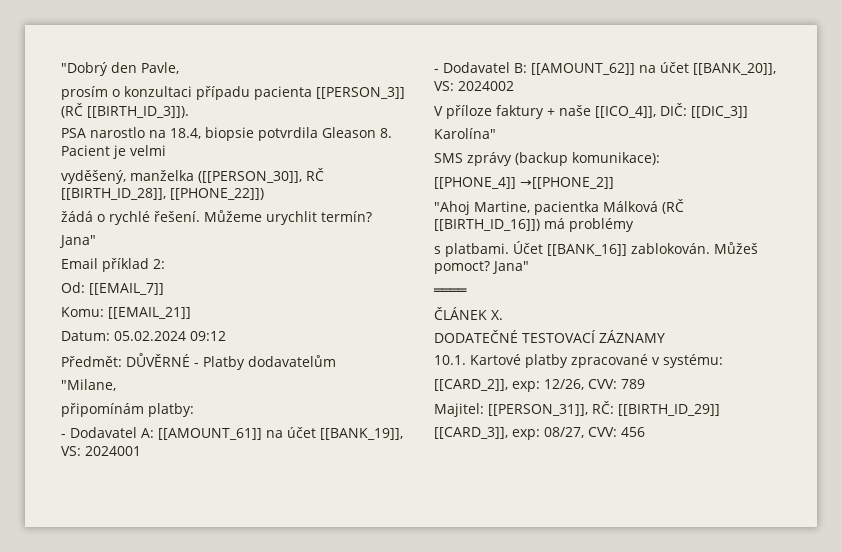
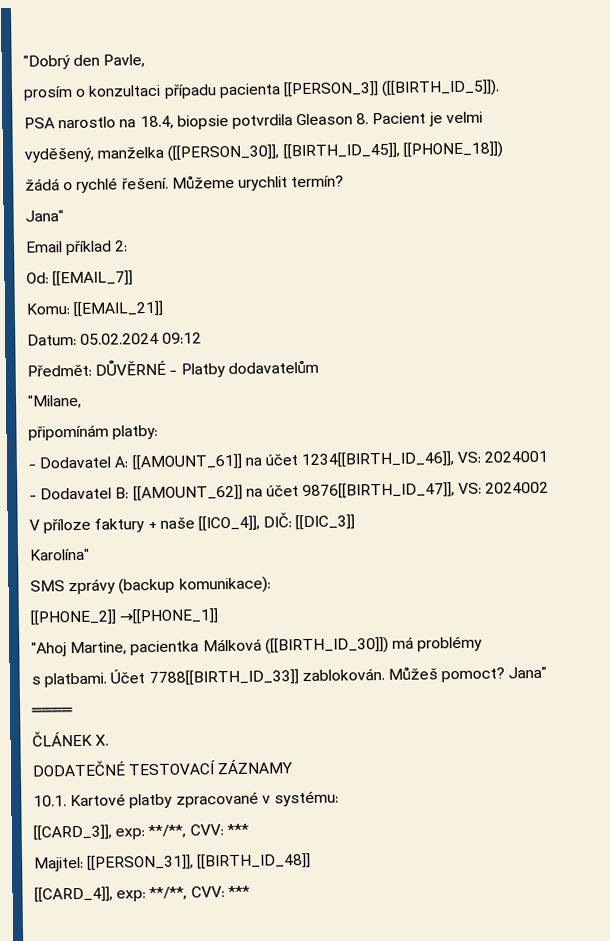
[61,103,189,118] (RČ [[BIRTH_ID_3]]). -> [381,79,501,97] ([[BIRTH_ID_5]]).
[306,168,324,181] [61,188,264,200] RČ [[BIRTH_ID_28]], [[PHONE_22]]) -> [282,141,503,160] [[BIRTH_ID_45]], [[PHONE_18]])
[320,428,403,440] [[BANK_19]], -> [301,451,455,469] 1234[[BIRTH_ID_46]],
[693,63,776,75] [[BANK_20]], -> [302,482,456,500] 9876[[BIRTH_ID_47]],
[434,177,614,189] [[PHONE_4]] →[[PHONE_2]] -> [30,608,219,626] [[PHONE_2]] →[[PHONE_1]]
[661,199,684,214] [434,219,540,231] (RČ [[BIRTH_ID_16]]) -> [264,636,389,655] ([[BIRTH_ID_30]])
[547,244,627,256] [[BANK_16]] -> [148,669,299,687] 7788[[BIRTH_ID_33]]
[434,379,645,392] [434,401,720,417] [434,427,645,440] [[CARD_2]], exp: 12/26, CVV: 789 // Majitel: [[PERSON_31]], RČ: [[BIRTH_ID_29]] // [[CARD_3]], exp: 08/27, CVV: 456 -> [33,823,249,841] [34,852,312,872] [34,885,250,903] [[CARD_3]], exp: **/**, CVV: *** // Majitel: [[PERSON_31]], [[BIRTH_ID_48]] // [[CARD_4]], exp: **/**, CVV: ***

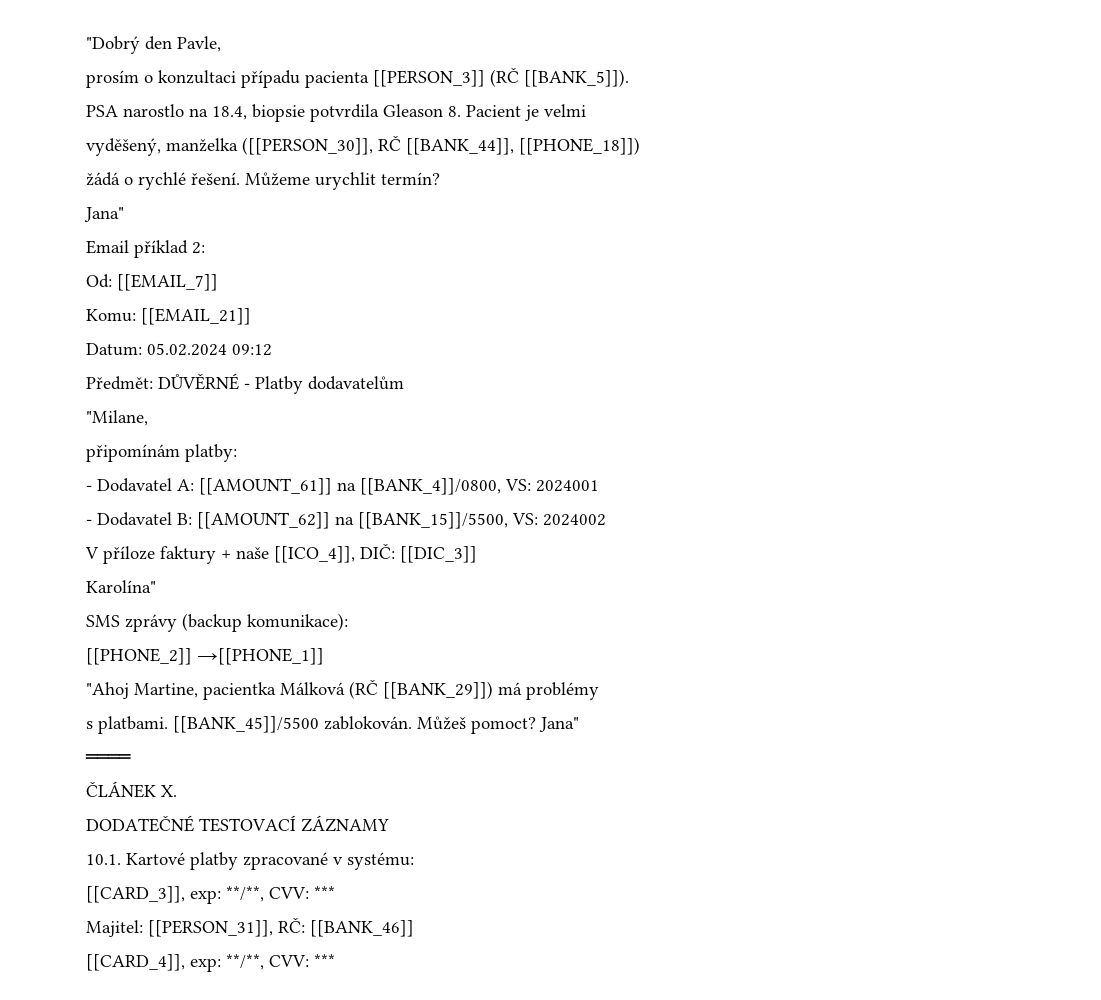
[381,79,501,97] ([[BIRTH_ID_5]]). -> [490,67,629,87] (RČ [[BANK_5]]).
[282,142,400,160] [[BIRTH_ID_45]], -> [378,135,514,155] RČ [[BANK_44]],
[264,451,455,469] účet 1234[[BIRTH_ID_46]], -> [360,478,501,495] [[BANK_4]]/0800,
[265,482,456,500] účet 9876[[BIRTH_ID_47]], -> [358,512,508,529] [[BANK_15]]/5500,
[264,636,389,655] ([[BIRTH_ID_30]]) -> [349,679,493,699] (RČ [[BANK_29]])
[110,669,299,687] Účet 7788[[BIRTH_ID_33]] -> [173,716,319,733] [[BANK_45]]/5500
[197,852,312,870] [[BIRTH_ID_48]] -> [278,917,414,937] RČ: [[BANK_46]]

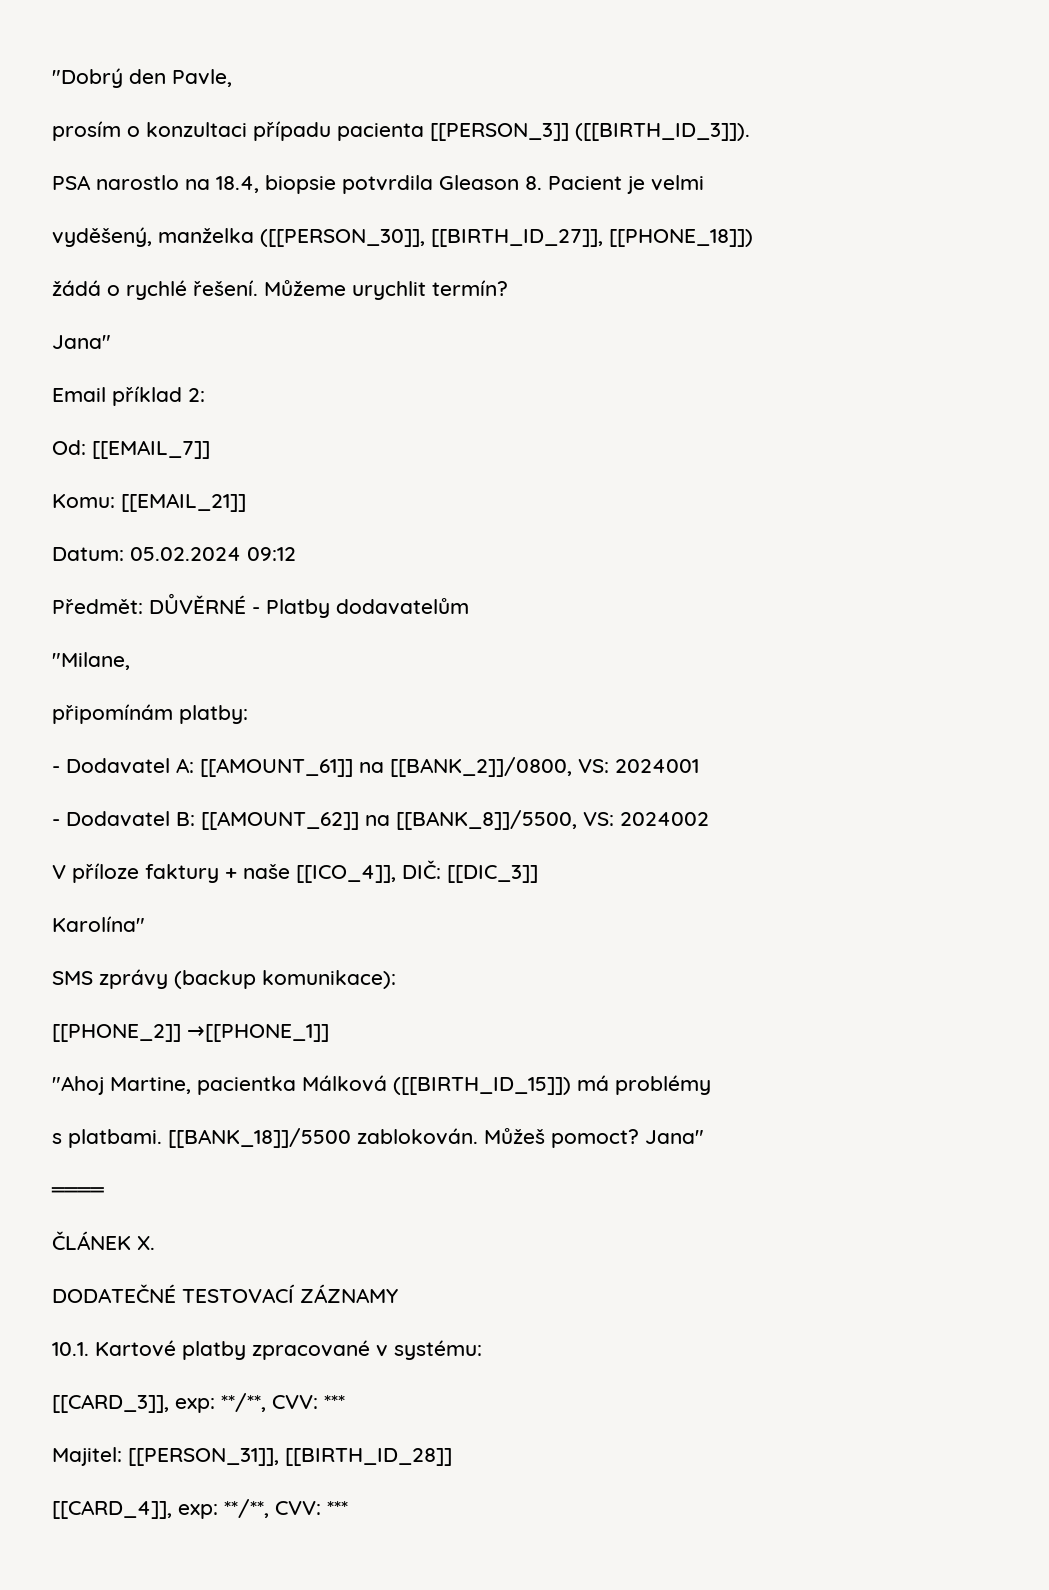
[490,67,629,87] (RČ [[BANK_5]]). -> [575,123,750,141] ([[BIRTH_ID_3]]).
[378,135,514,155] RČ [[BANK_44]], -> [431,229,603,247] [[BIRTH_ID_27]],
[360,478,501,495] [[BANK_4]]/0800, -> [390,757,572,777] [[BANK_2]]/0800,
[358,512,508,529] [[BANK_15]]/5500, -> [396,810,577,830] [[BANK_8]]/5500,
[349,679,493,699] (RČ [[BANK_29]]) -> [393,1077,571,1095] ([[BIRTH_ID_15]])
[173,716,319,733] [[BANK_45]]/5500 -> [168,1128,351,1148] [[BANK_18]]/5500
[278,917,414,937] RČ: [[BANK_46]] -> [285,1448,452,1466] [[BIRTH_ID_28]]

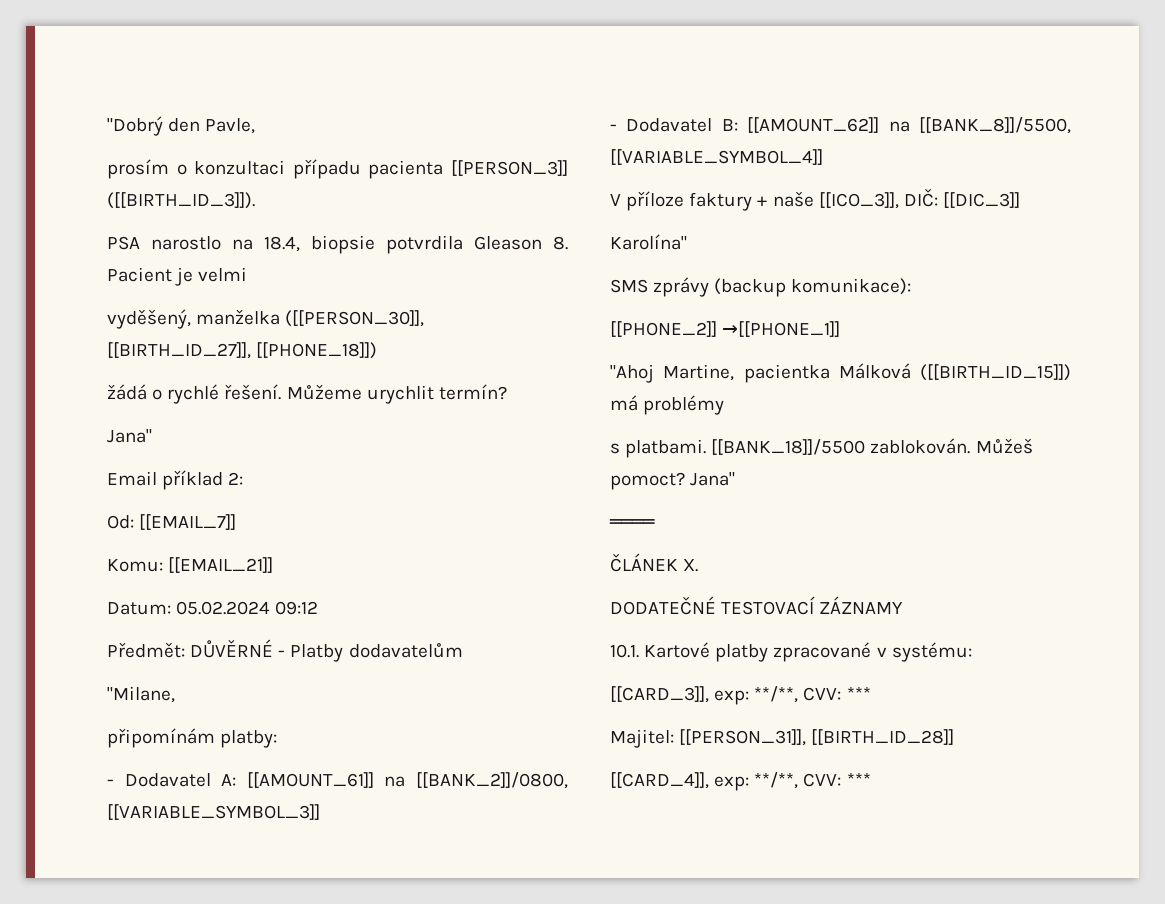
[578,759,699,773] VS: 2024001 -> [107,804,320,820] [[VARIABLE_SYMBOL_3]]
[583,812,709,826] VS: 2024002 -> [610,149,823,165] [[VARIABLE_SYMBOL_4]]
[296,865,396,883] [[ICO_4]], -> [818,192,899,209] [[ICO_3]],

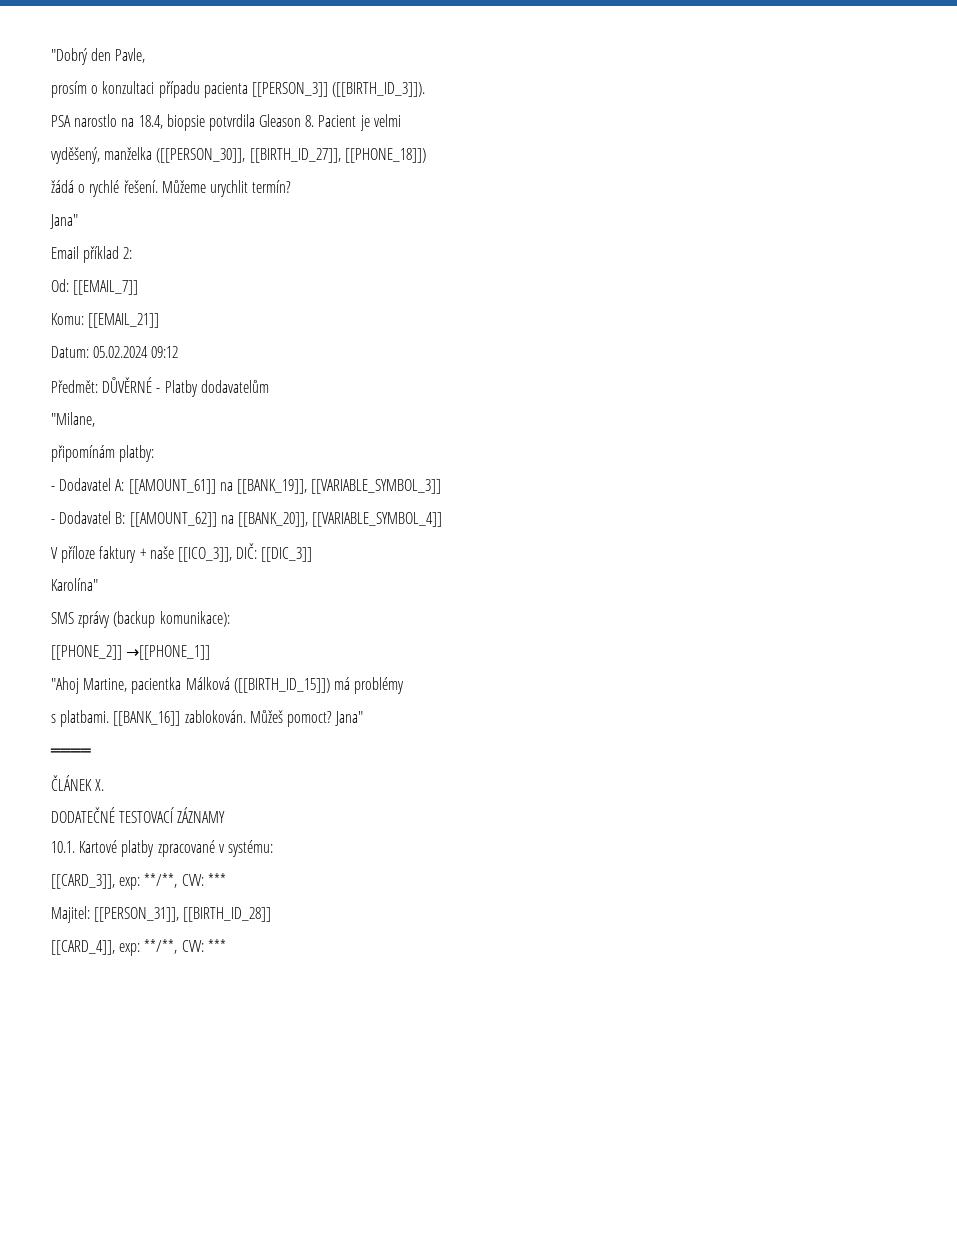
[416,772,568,789] [[BANK_2]]/0800, -> [236,479,307,494] [[BANK_19]],
[919,117,1071,134] [[BANK_8]]/5500, -> [237,512,308,527] [[BANK_20]],
[711,439,866,455] [[BANK_18]]/5500 -> [113,711,181,726] [[BANK_16]]

